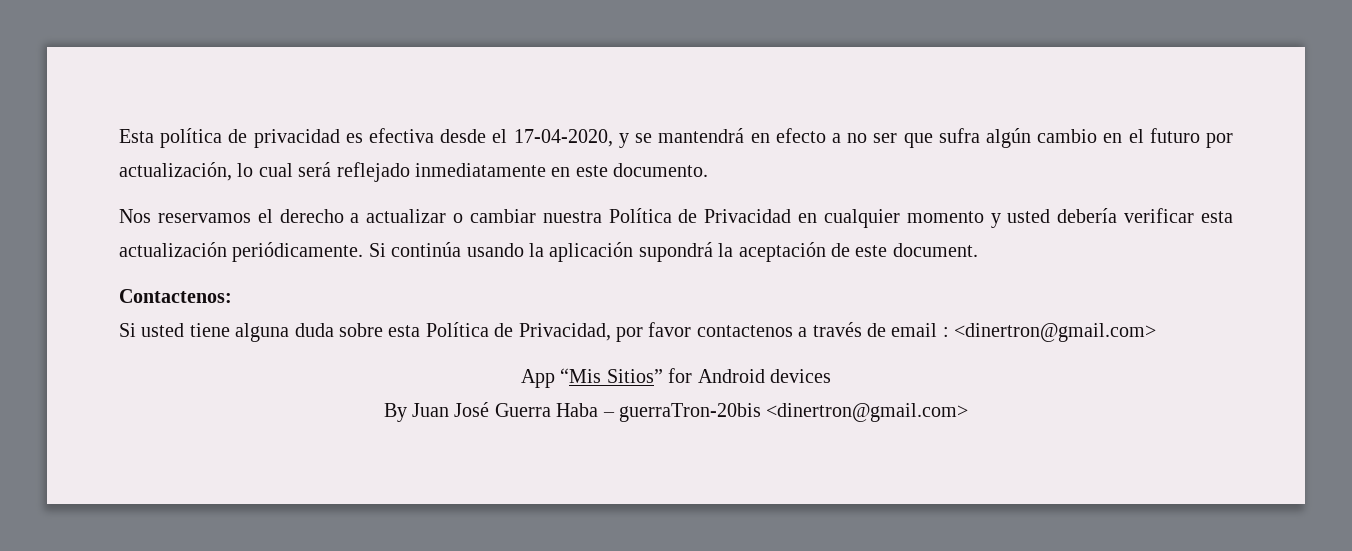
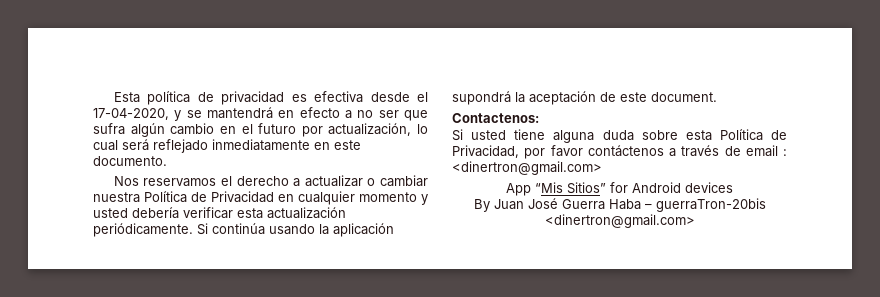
[696,325,793,337] contactenos -> [587,145,664,157] contáctenos

